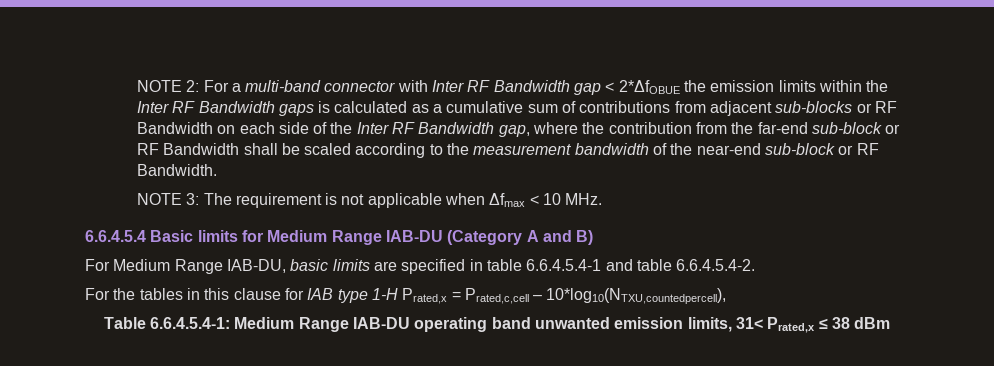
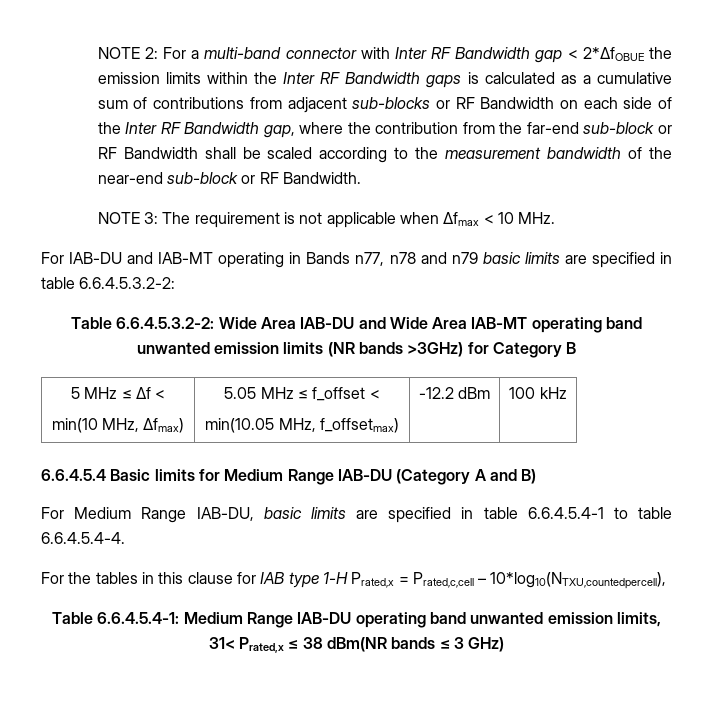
(603, 199) none -> [41,252,673,268] [41,277,176,289] [70,317,643,333] [136,342,577,358] [70,387,166,399] [51,418,185,433] [224,387,380,401] [205,418,399,433] [418,387,491,399] [509,387,567,399] // For IAB-DU and IAB-MT operating in Bands n77, n78 and n79 basic limits are specified in table 6.6.4.5.3.2-2: // Table 6.6.4.5.3.2-2: Wide Area IAB-DU and Wide Area IAB-MT operating band unwanted emission limits (NR bands >3GHz) for Category B // 5 MHz ≤ Δf < // min(10 MHz, Δfmax) | 5.05 MHz ≤ f_offset < // min(10.05 MHz, f_offsetmax) | -12.2 dBm | 100 kHz
[605,259,756,271] and table 6.6.4.5.4-2. -> [613,507,672,519] [41,532,125,544] to table 6.6.4.5.4-4.
[854,317,891,329] dBm -> [327,637,505,652] dBm(NR bands ≤ 3 GHz)

